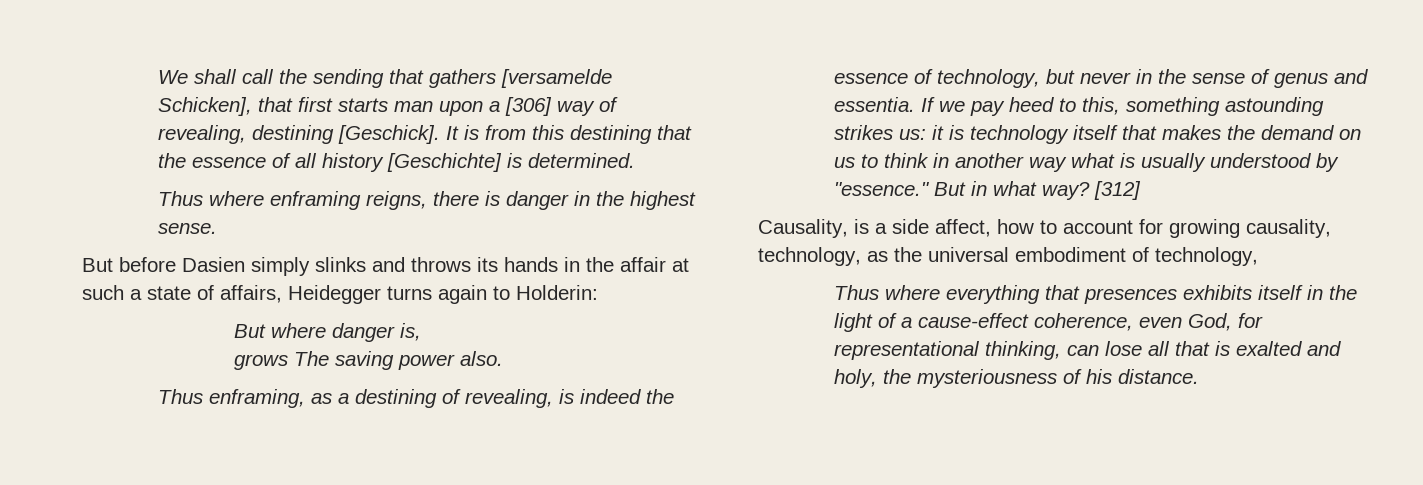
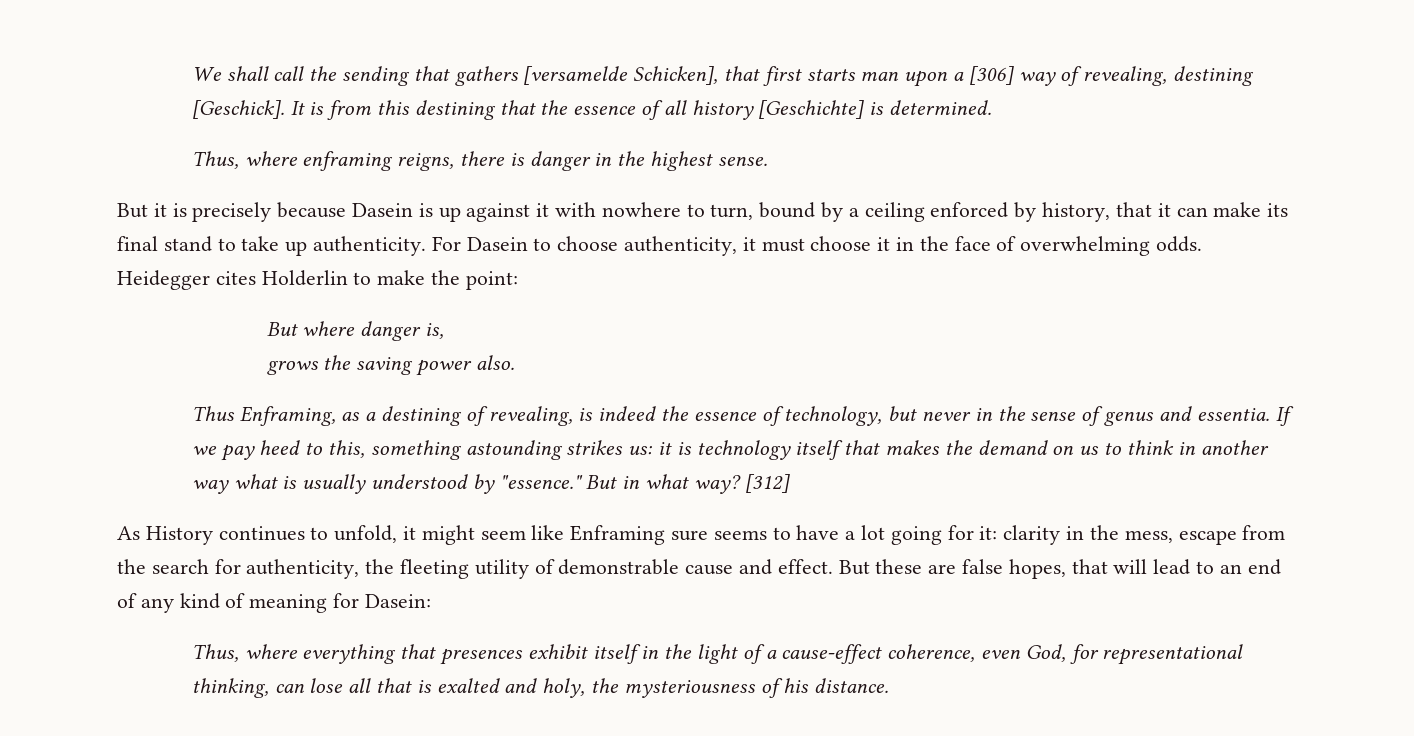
[158,191,204,206] Thus -> [191,151,239,169] Thus,
[119,257,689,276] [82,285,598,304] before Dasien simply slinks and throws its hands in the affair at such a state of affairs, Heidegger turns again to Holderin: -> [153,202,1289,222] [117,236,1203,256] [117,270,518,290] it is precisely because Dasein is up against it with nowhere to turn, bound by a ceiling enforced by history, that it can make its final stand to take up authenticity. For Dasein to choose authenticity, it must choose it in the face of overwhelming odds. Heidegger cites Holderlin to make the point:
[294,351,330,366] The -> [323,355,352,370] the
[209,389,306,408] enframing, -> [239,406,336,426] Enframing,
[758,219,1331,238] [758,247,1258,266] [834,285,880,300] Causality, is a side affect, how to account for growing causality, technology, as the universal embodiment of technology, // Thus -> [117,525,1286,545] [117,559,1281,579] [117,593,431,613] [191,644,239,662] As History continues to unfold, it might seem like Enframing sure seems to have a lot going for it: clarity in the mess, escape from the search for authenticity, the fleeting utility of demonstrable cause and effect. But these are false hopes, that will lead to an end of any kind of meaning for Dasein: // Thus,
[1183,285,1253,300] exhibits -> [527,644,588,659] exhibit

